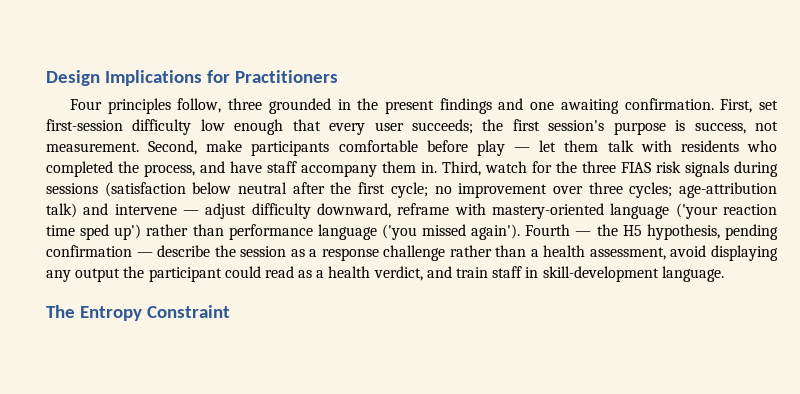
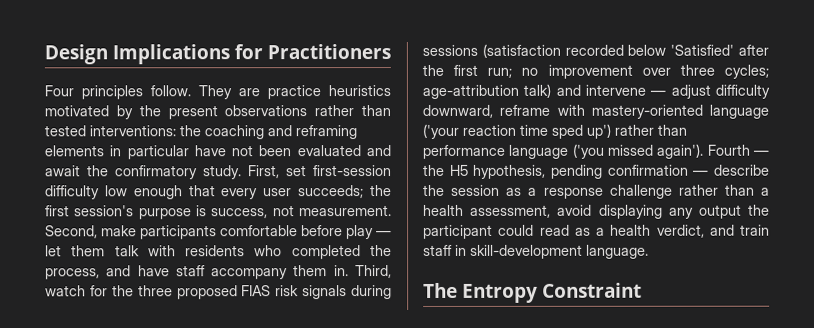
[177,98,714,114] follow, three grounded in the present findings and one awaiting confirmation. -> [150,85,391,100] [44,105,391,120] [44,125,357,140] [44,145,391,160] [45,165,242,180] follow. They are practice heuristics motivated by the present observations rather than tested interventions: the coaching and reframing elements in particular have not been evaluated and await the confirmatory study.
(616, 167) none -> [176,285,238,300] proposed
[192,182,288,194] below neutral -> [564,44,735,56] recorded below 'Satisfied'
[390,182,428,198] cycle; -> [487,67,513,78] run;

